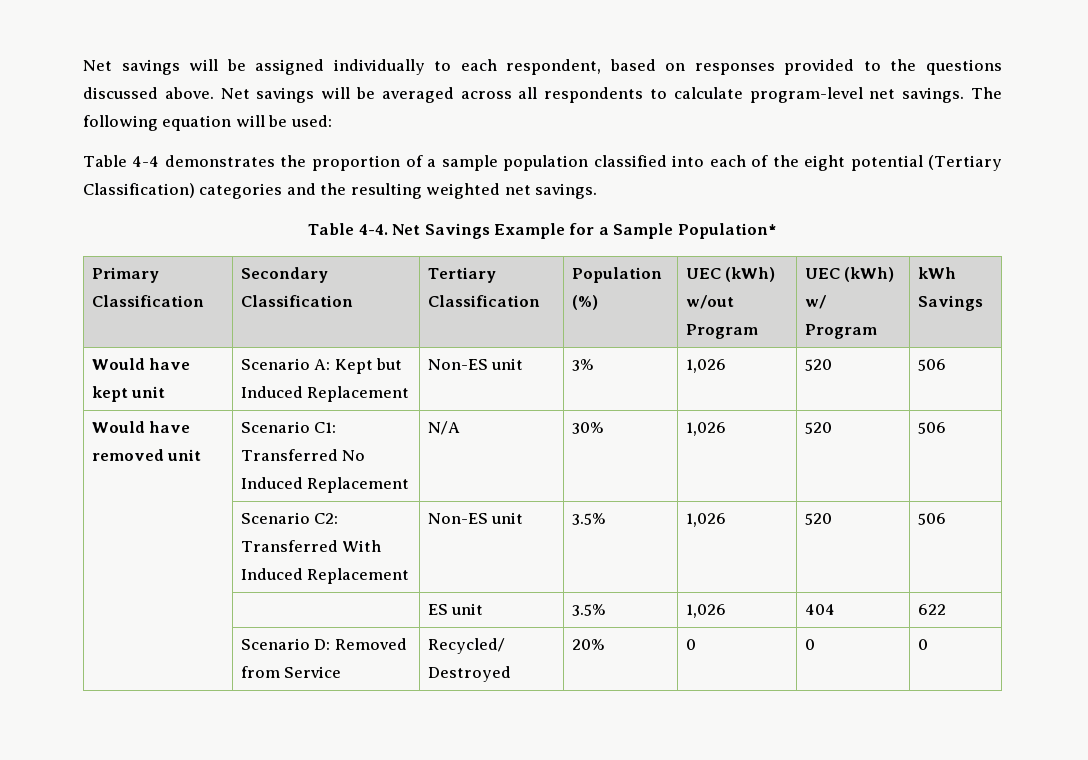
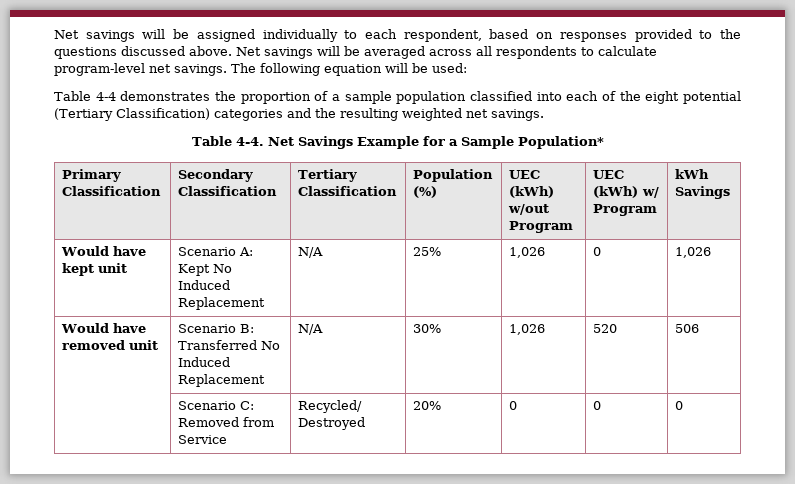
[376,358,403,370] [240,386,410,402] [427,358,524,370] [571,359,594,371] [685,359,726,373] [804,359,832,371] [917,359,946,371] but Induced Replacement | Non-ES unit | 3% | 1,026 | 520 | 506 -> [212,264,232,273] [177,280,230,290] [177,297,265,310] [297,247,323,258] [412,247,441,256] [508,247,545,258] [592,247,601,256] [674,247,711,258] No Induced Replacement | N/A | 25% | 1,026 | 0 | 1,026
[314,422,337,433] C1: -> [239,324,254,333] B:
[314,513,339,524] [240,540,382,552] [240,568,410,584] [427,512,524,524] [571,513,606,525] [685,513,726,527] [804,513,832,525] [917,513,946,525] [427,603,484,615] [571,604,606,616] [685,604,726,618] [804,604,835,615] [917,604,946,615] [240,638,331,650] C2: Transferred With Induced Replacement | Non-ES unit | 3.5% | 1,026 | 520 | 506 // | | ES unit | 3.5% | 1,026 | 404 | 622 // | Scenario D: -> [239,401,254,410] C:

